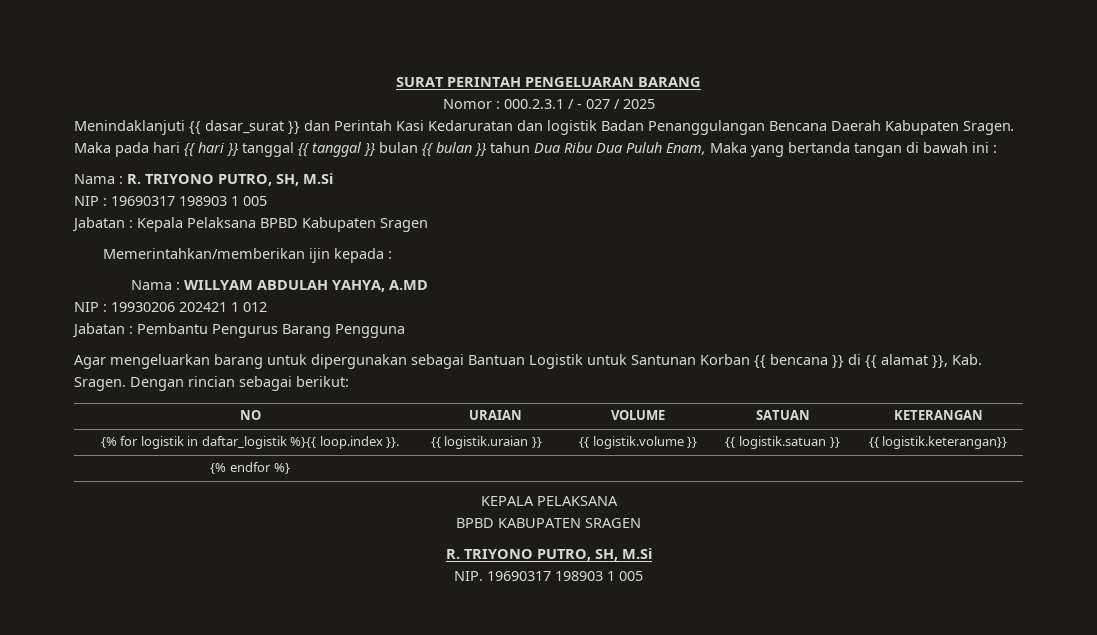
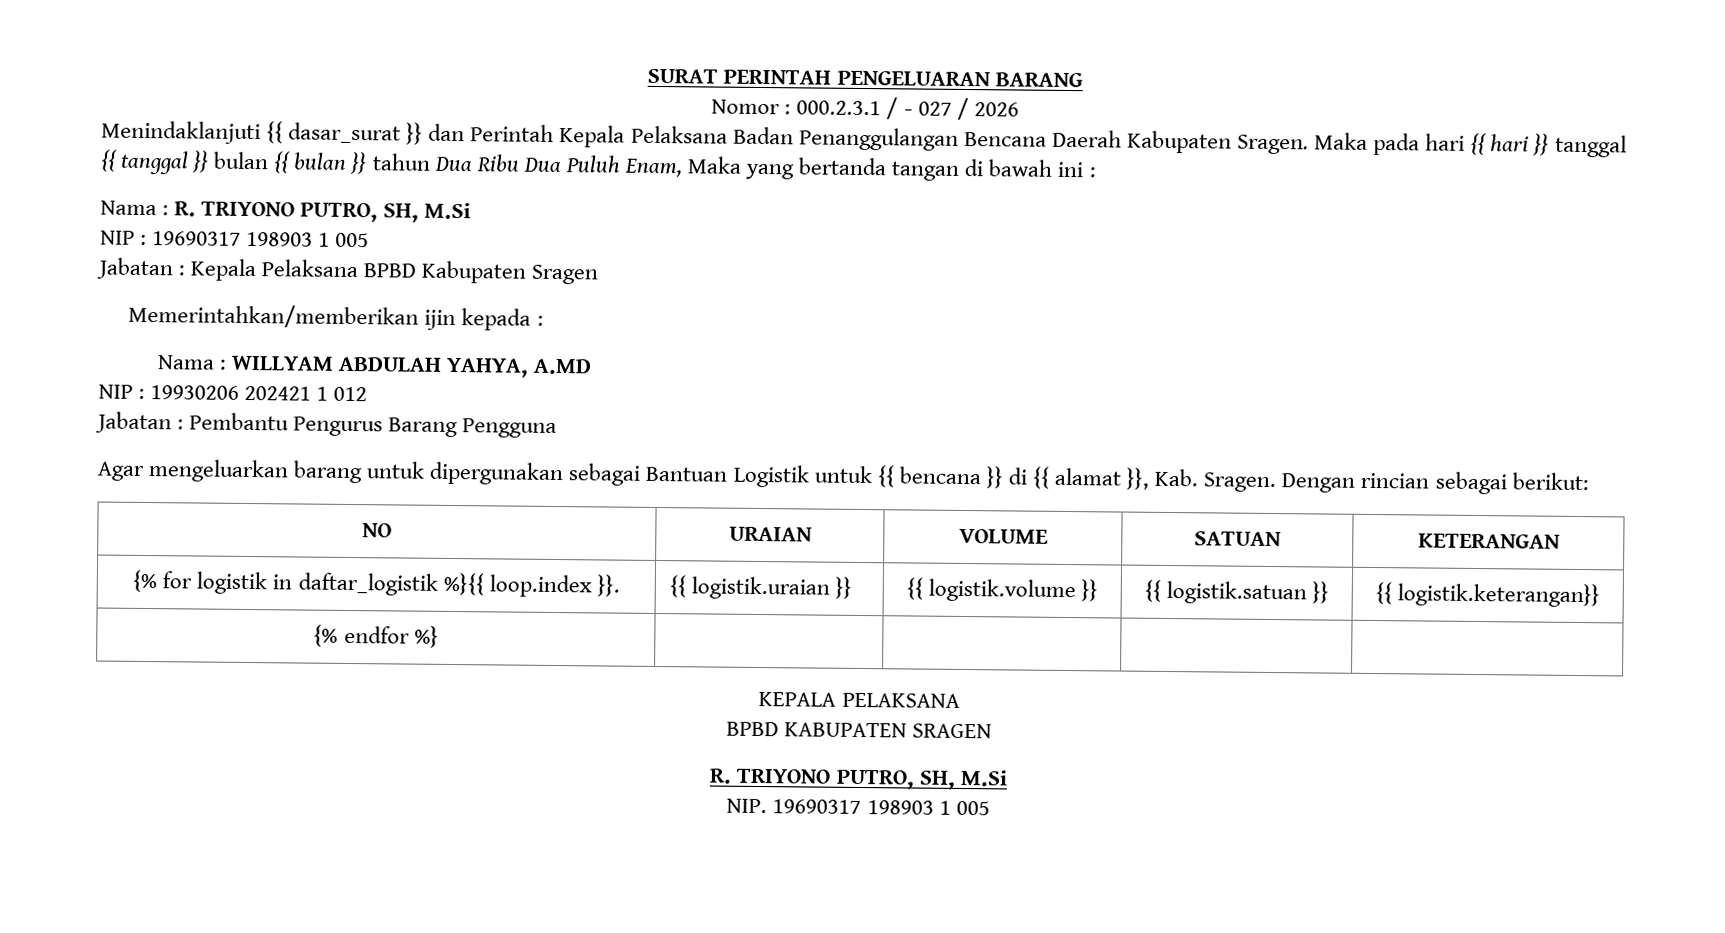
[622,99,655,109] 2025 -> [973,102,1019,117] 2026
[396,120,597,135] Kasi Kedaruratan dan logistik -> [559,125,728,148] Kepala Pelaksana
[631,354,750,365] Santunan Korban -> (873, 474) none

